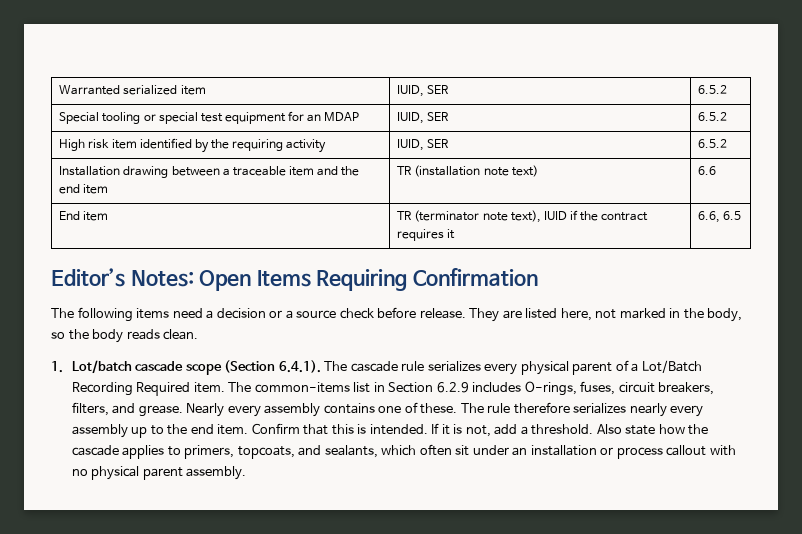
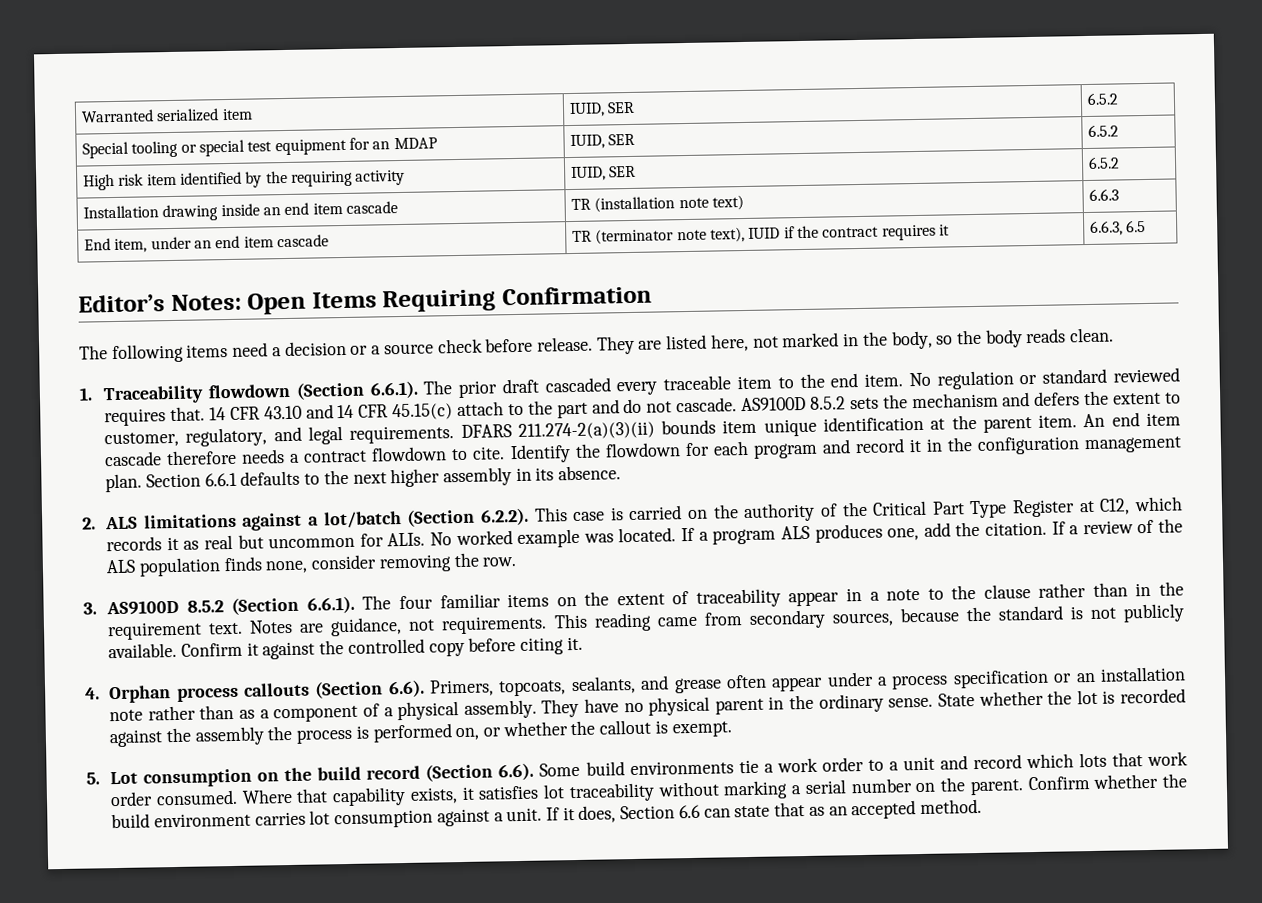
[171,166,360,176] [59,184,109,194] between a traceable item and the end item -> [220,201,399,217] inside an end item cascade
[698,166,717,175] 6.6 -> [1089,188,1120,201] 6.6.3
[83,211,109,221] item -> [114,234,330,253] item, under an end item cascade
[698,211,721,223] 6.6, -> [1090,220,1124,236] 6.6.3,
[71,360,702,375] [71,381,715,396] [71,402,704,417] [71,423,709,438] [71,444,736,459] [71,466,247,480] Lot/batch cascade scope (Section 6.4.1). The cascade rule serializes every physical parent of a Lot/Batch Recording Required item. The common-items list in Section 6.2.9 includes O-rings, fuses, circuit breakers, filters, and grease. Nearly every assembly contains one of these. The rule therefore serializes nearly every assembly up to the end item. Confirm that this is intended. If it is not, add a threshold. Also state how the cascade applies to primers, topcoats, and sealants, which often sit under an installation or process callout with no physical parent assembly. -> [103,367,1181,405] [104,390,1182,427] [104,412,1181,448] [104,436,1182,467] [105,465,622,493] [82,496,1184,531] [106,518,1183,552] [106,552,517,577] [83,581,1184,616] [107,603,1186,641] [108,636,583,660] [85,666,1187,704] [109,688,1187,723] [109,719,732,748] [86,751,1189,788] [110,773,1187,807] [111,798,982,829] Traceability flowdown (Section 6.6.1). The prior draft cascaded every traceable item to the end item. No regulation or standard reviewed requires that. 14 CFR 43.10 and 14 CFR 45.15(c) attach to the part and do not cascade. AS9100D 8.5.2 sets the mechanism and defers the extent to customer, regulatory, and legal requirements. DFARS 211.274-2(a)(3)(ii) bounds item unique identification at the parent item. An end item cascade therefore needs a contract flowdown to cite. Identify the flowdown for each program and record it in the configuration management plan. Section 6.6.1 defaults to the next higher assembly in its absence. // 2. ALS limitations against a lot/batch (Section 6.2.2). This case is carried on the authority of the Critical Part Type Register at C12, which records it as real but uncommon for ALIs. No worked example was located. If a program ALS produces one, add the citation. If a review of the ALS population finds none, consider removing the row. // 3. AS9100D 8.5.2 (Section 6.6.1). The four familiar items on the extent of traceability appear in a note to the clause rather than in the requirement text. Notes are guidance, not requirements. This reading came from secondary sources, because the standard is not publicly available. Confirm it against the controlled copy before citing it. // 4. Orphan process callouts (Section 6.6). Primers, topcoats, sealants, and grease often appear under a process specification or an installation note rather than as a component of a physical assembly. They have no physical parent in the ordinary sense. State whether the lot is recorded against the assembly the process is performed on, or whether the callout is exempt. // 5. Lot consumption on the build record (Section 6.6). Some build environments tie a work order to a unit and record which lots that work order consumed. Where that capability exists, it satisfies lot traceability without marking a serial number on the parent. Confirm whether the build environment carries lot consumption against a unit. If it does, Section 6.6 can state that as an accepted method.

